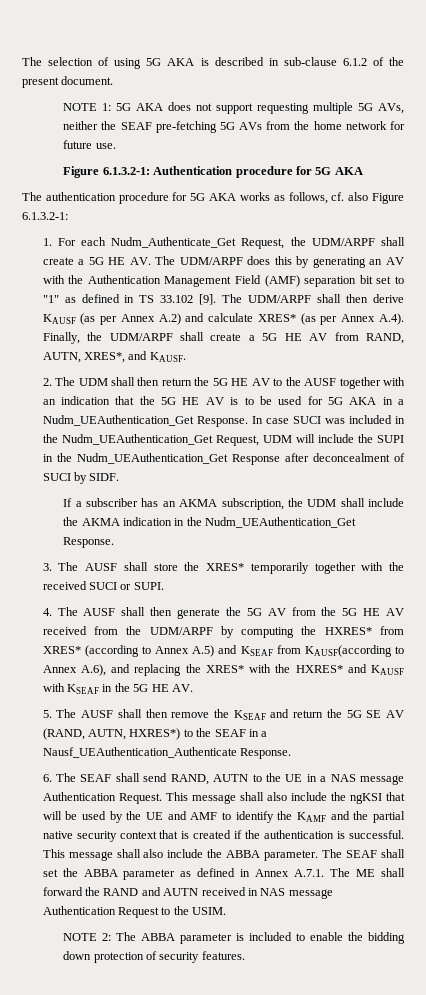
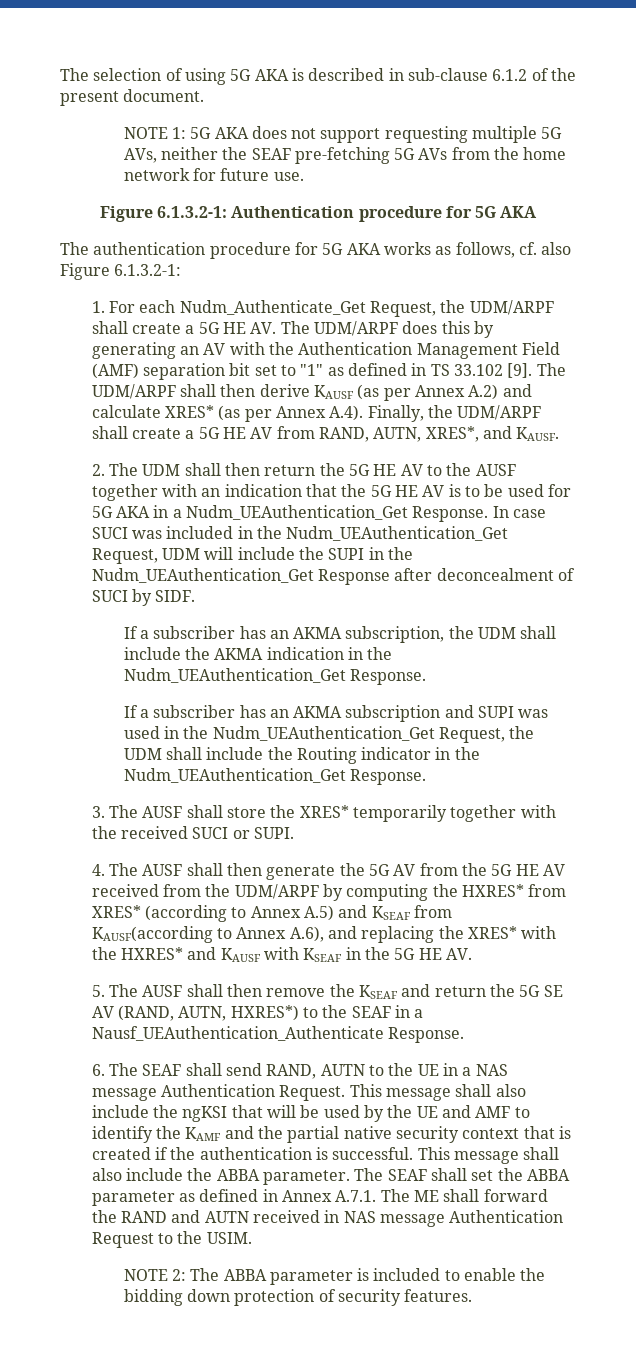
(115, 542) none -> [123,705,549,722] [123,726,535,743] [123,747,480,764] [123,768,426,785] // If a subscriber has an AKMA subscription and SUPI was used in the Nudm_UEAuthentication_Get Request, the UDM shall include the Routing indicator in the Nudm_UEAuthentication_Get Response.

